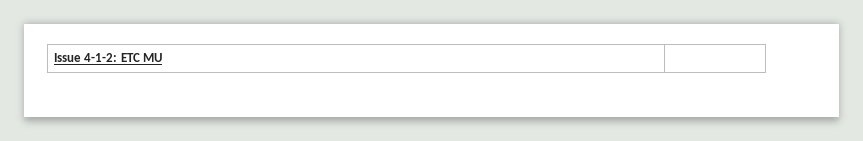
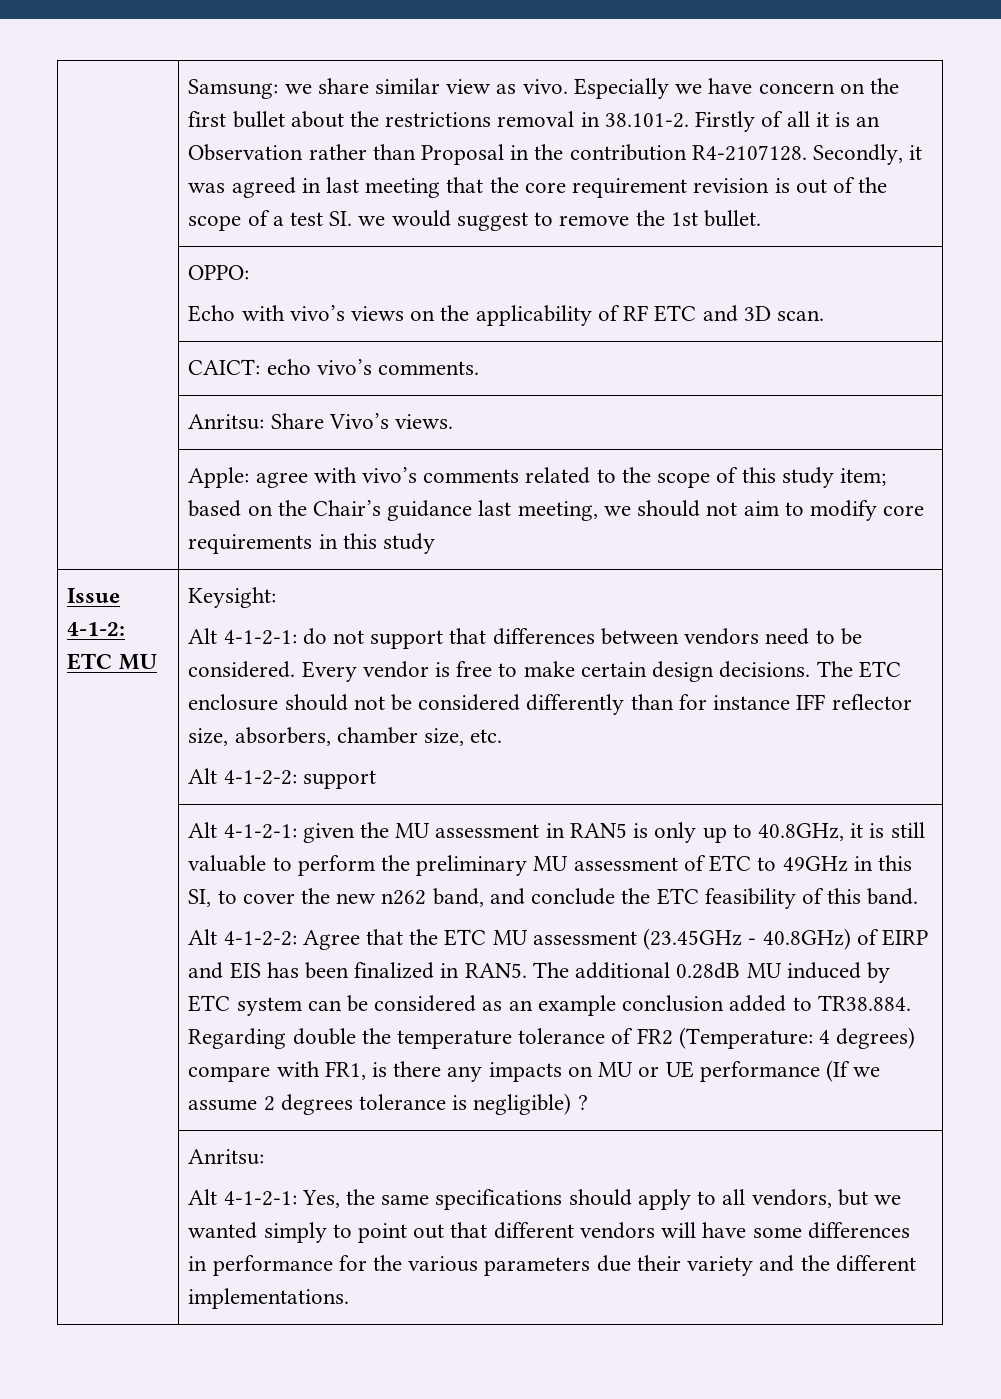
[53,53,163,62] Issue 4-1-2: ETC MU | -> [188,78,899,99] [188,111,881,132] [188,144,923,165] [188,177,888,198] [188,210,761,231] [188,265,250,280] [188,305,824,326] [188,359,480,375] [188,413,454,430] [188,467,886,488] [188,500,925,521] [188,533,436,554] [67,588,121,603] [67,622,126,636] [67,653,157,670] [188,587,277,608] [188,628,862,649] [188,661,901,682] [188,694,912,715] [188,727,503,746] [188,768,376,789] [188,822,925,843] [188,855,912,876] [188,888,919,909] [188,928,928,950] [188,962,890,983] [188,995,911,1016] [188,1027,916,1049] [188,1060,881,1082] [188,1093,588,1115] [188,1149,265,1165] [188,1189,901,1210] [188,1222,910,1243] [188,1255,916,1276] [188,1288,350,1309] | Samsung: we share similar view as vivo. Especially we have concern on the first bullet about the restrictions removal in 38.101-2. Firstly of all it is an Observation rather than Proposal in the contribution R4-2107128. Secondly, it was agreed in last meeting that the core requirement revision is out of the scope of a test SI. we would suggest to remove the 1st bullet. // | OPPO: // Echo with vivo’s views on the applicability of RF ETC and 3D scan. // | CAICT: echo vivo’s comments. // | Anritsu: Share Vivo’s views. // | Apple: agree with vivo’s comments related to the scope of this study item; based on the Chair’s guidance last meeting, we should not aim to modify core requirements in this study // Issue 4-1-2: ETC MU | Keysight: // Alt 4-1-2-1: do not support that differences between vendors need to be considered. Every vendor is free to make certain design decisions. The ETC enclosure should not be considered differently than for instance IFF reflector size, absorbers, chamber size, etc. // Alt 4-1-2-2: support // | Alt 4-1-2-1: given the MU assessment in RAN5 is only up to 40.8GHz, it is still valuable to perform the preliminary MU assessment of ETC to 49GHz in this SI, to cover the new n262 band, and conclude the ETC feasibility of this band. // Alt 4-1-2-2: Agree that the ETC MU assessment (23.45GHz - 40.8GHz) of EIRP and EIS has been finalized in RAN5. The additional 0.28dB MU induced by ETC system can be considered as an example conclusion added to TR38.884. Regarding double the temperature tolerance of FR2 (Temperature: 4 degrees) compare with FR1, is there any impacts on MU or UE performance (If we assume 2 degrees tolerance is negligible) ? // | Anritsu: // Alt 4-1-2-1: Yes, the same specifications should apply to all vendors, but we wanted simply to point out that different vendors will have some differences in performance for the various parameters due their variety and the different implementations.

